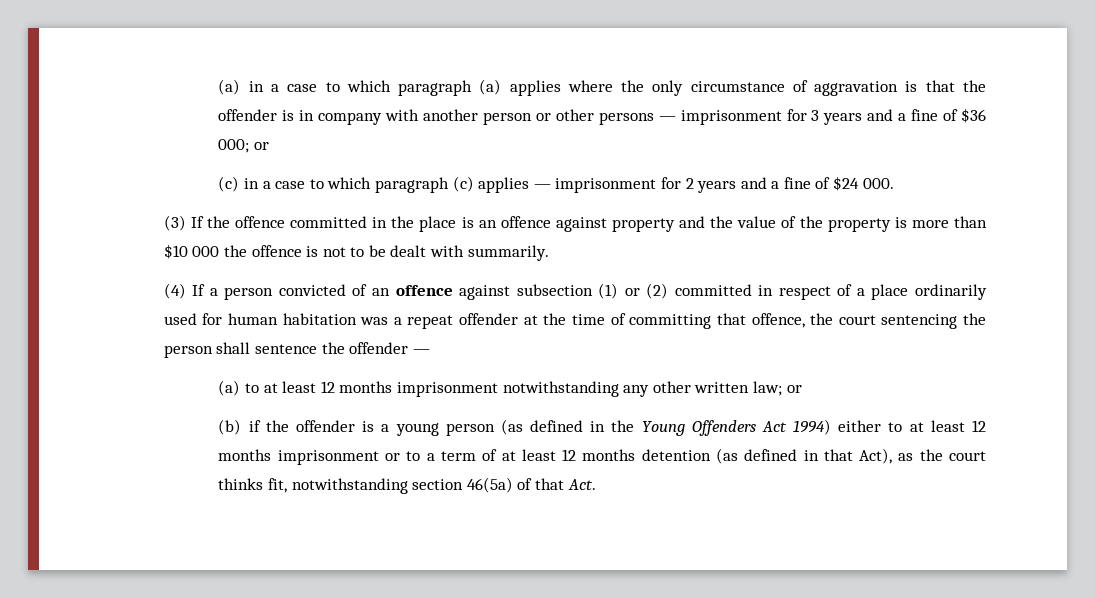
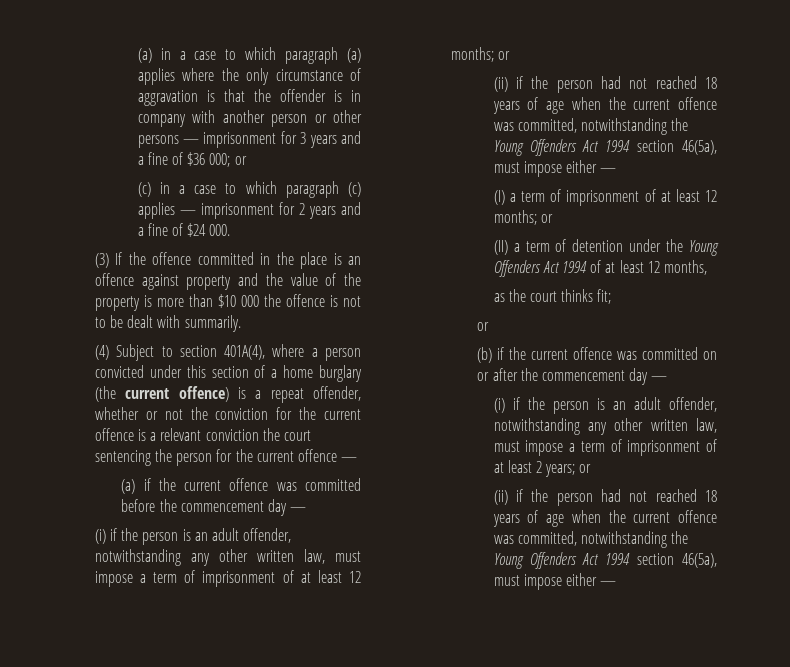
[192,283,987,300] [163,313,805,329] If a person convicted of an offence against subsection (1) or (2) committed in respect of a place ordinarily used for human habitation was a repeat offender at the time of committing that offence, -> [116,344,361,361] [94,365,362,382] [94,386,361,403] [94,407,361,420] [94,428,259,441] Subject to section 401A(4), where a person convicted under this section of a home burglary (the current offence) is a repeat offender, whether or not the conviction for the current offence is a relevant conviction
[216,342,430,354] [218,380,802,397] [218,419,987,436] [218,448,986,465] [218,477,596,494] shall sentence the offender — // (a) to at least 12 months imprisonment notwithstanding any other written law; or // (b) if the offender is a young person (as defined in the Young Offenders Act 1994) either to at least 12 months imprisonment or to a term of at least 12 months detention (as defined in that Act), as the court thinks fit, notwithstanding section 46(5a) of that Act. -> [216,449,358,462] [121,478,361,494] [121,499,307,516] [94,528,292,545] [94,549,361,566] [94,570,361,587] [450,47,511,62] [493,76,717,93] [492,97,717,114] [493,118,689,135] [493,139,717,156] [493,160,617,177] [493,189,717,206] [493,210,553,225] [493,239,719,256] [493,260,707,277] [493,289,612,304] [477,322,490,331] [477,347,717,363] [477,368,668,385] [493,397,717,414] [493,418,717,435] [493,439,717,456] [493,460,592,477] [493,489,717,506] [492,510,717,527] [493,531,689,548] [493,552,717,569] [493,573,617,590] for the current offence — // (a) if the current offence was committed before the commencement day — // (i) if the person is an adult offender, notwithstanding any other written law, must impose a term of imprisonment of at least 12 months; or // (ii) if the person had not reached 18 years of age when the current offence was committed, notwithstanding the Young Offenders Act 1994 section 46(5a), must impose either — // (I) a term of imprisonment of at least 12 months; or // (II) a term of detention under the Young Offenders Act 1994 of at least 12 months, // as the court thinks fit; // or // (b) if the current offence was committed on or after the commencement day — // (i) if the person is an adult offender, notwithstanding any other written law, must impose a term of imprisonment of at least 2 years; or // (ii) if the person had not reached 18 years of age when the current offence was committed, notwithstanding the Young Offenders Act 1994 section 46(5a), must impose either —

